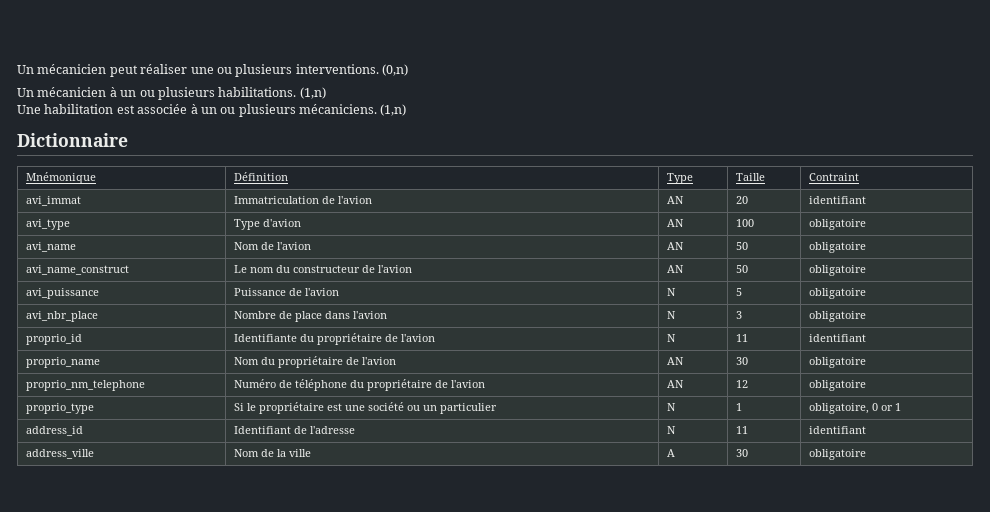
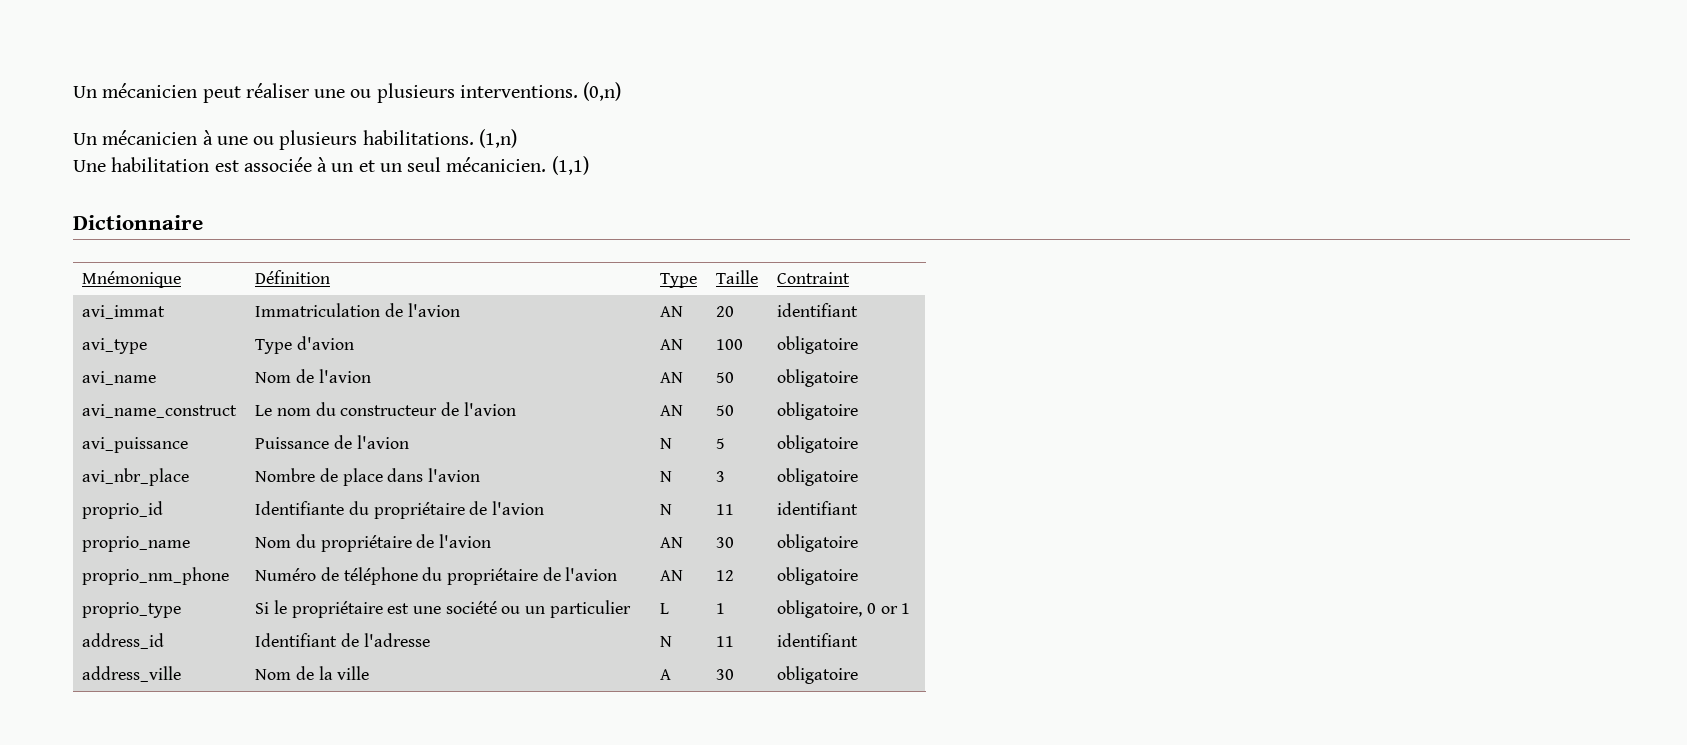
[120,90,137,97] un -> [216,136,248,145] une
[220,104,407,117] ou plusieurs mécaniciens. (1,n) -> [358,156,589,175] et un seul mécanicien. (1,1)
[26,380,146,391] proprio_nm_telephone -> [82,567,230,585] proprio_nm_phone
[667,403,677,411] N -> [660,603,670,614] L

